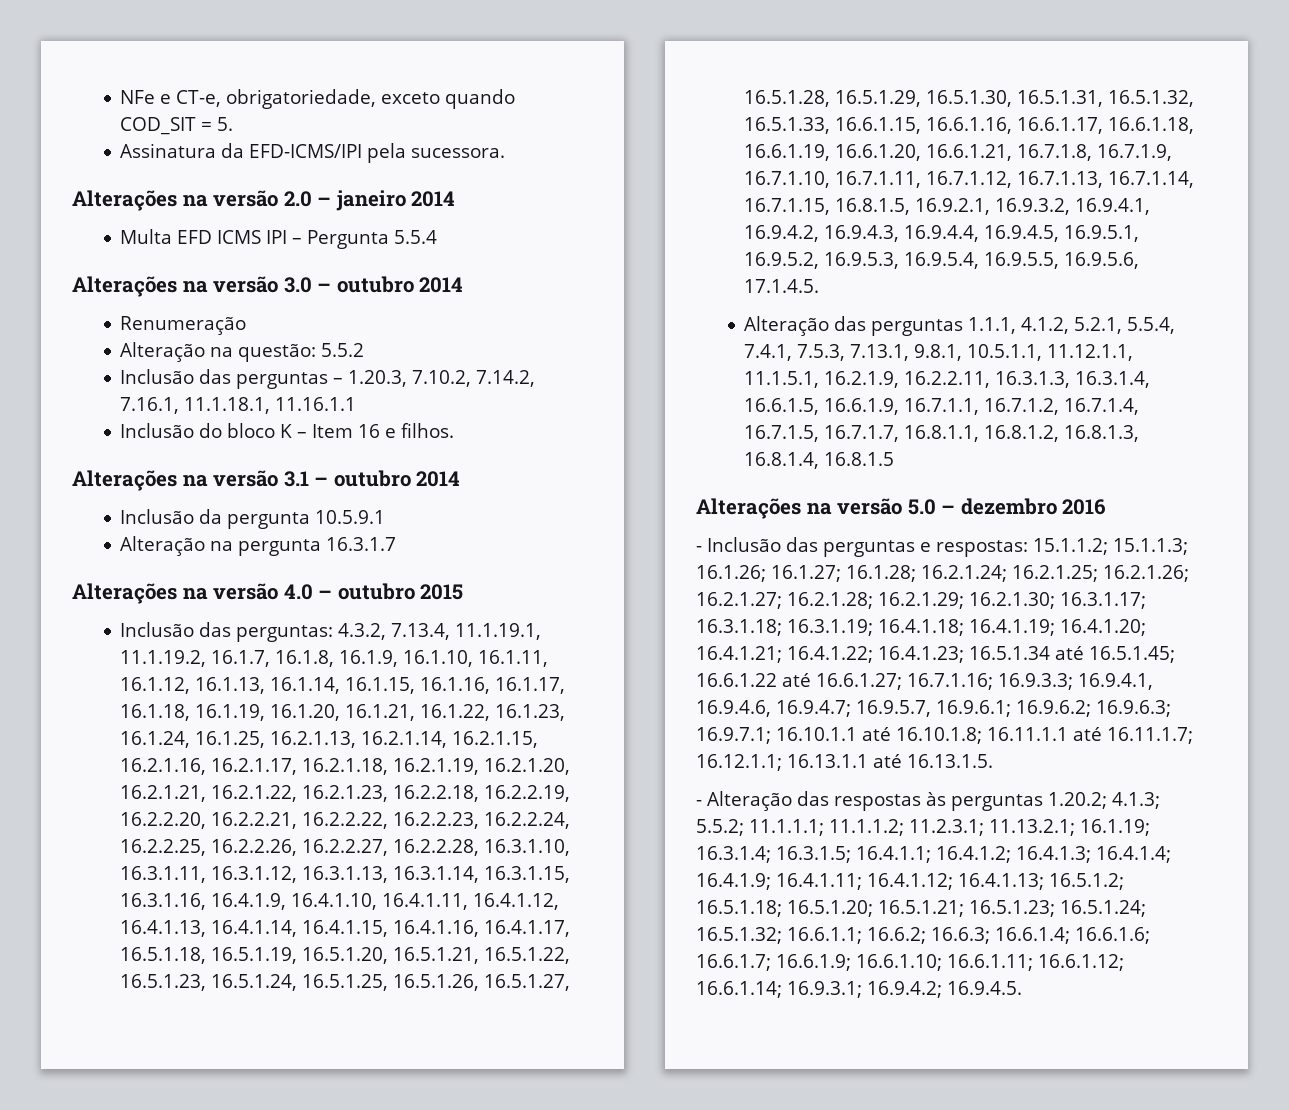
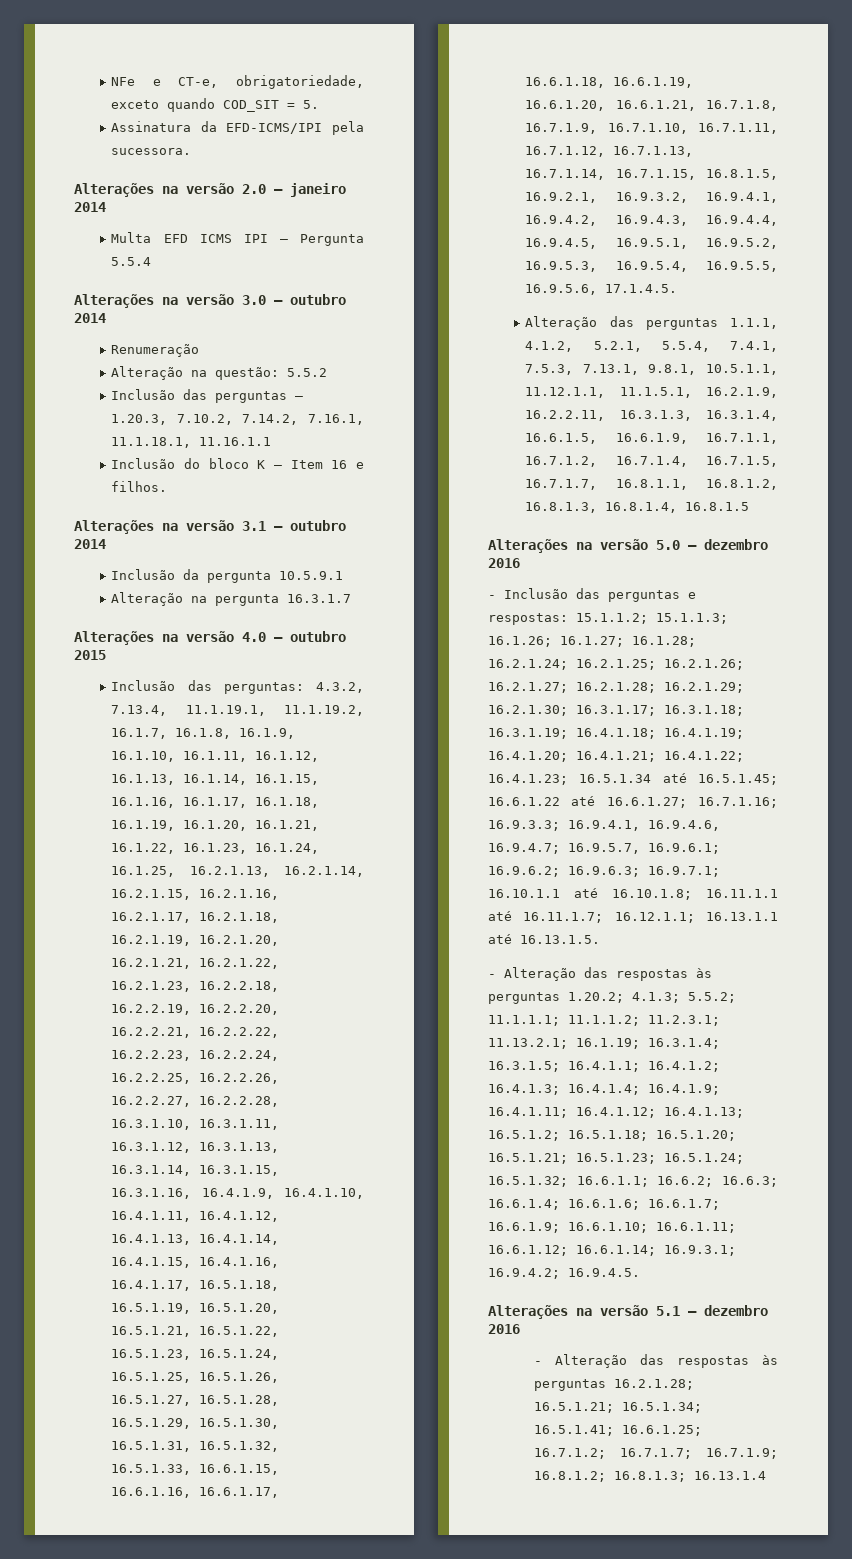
(1022, 988) none -> [488,1305,768,1319] [488,1324,520,1334] [534,1354,778,1368] [534,1379,695,1391] [534,1402,703,1413] [534,1425,703,1436] [534,1448,778,1459] [534,1471,767,1482] // Alterações na versão 5.1 – dezembro 2016 // - Alteração das respostas às perguntas 16.2.1.28; 16.5.1.21; 16.5.1.34; 16.5.1.41; 16.6.1.25; 16.7.1.2; 16.7.1.7; 16.7.1.9; 16.8.1.2; 16.8.1.3; 16.13.1.4

